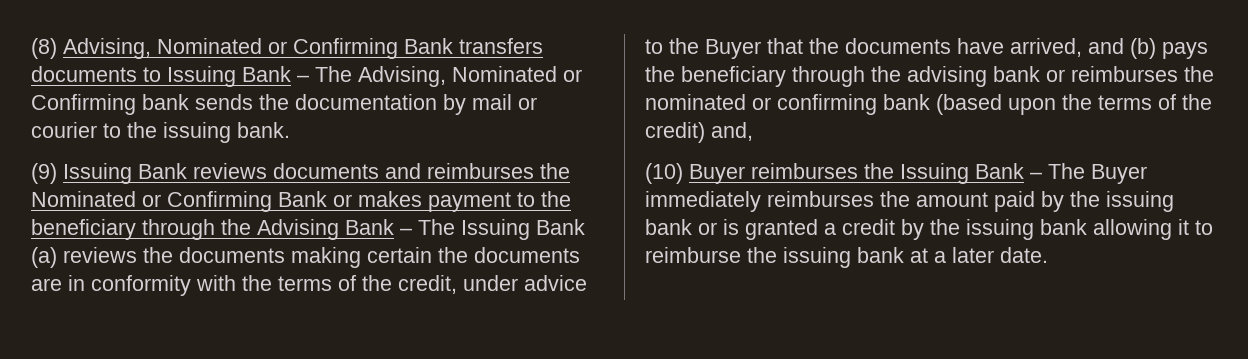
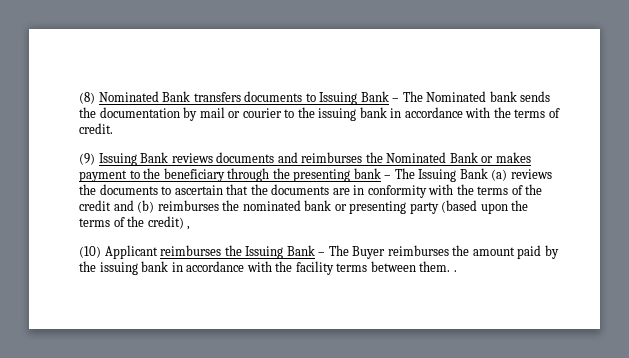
[63,38,398,59] Advising, Nominated or Confirming -> [98,91,159,102] Nominated
[358,66,582,87] [31,94,136,115] Advising, Nominated or Confirming -> [426,91,487,102] Nominated
[237,122,290,138] bank. -> [359,107,560,118] [79,123,113,134] bank in accordance with the terms of credit.
[142,191,272,212] or Confirming -> (447, 157) none
[257,219,394,240] Advising Bank -> [293,168,381,182] presenting bank
[291,247,432,268] making certain -> [161,184,249,195] to ascertain that
[398,275,587,294] [645,38,1208,59] [645,66,1214,87] [645,94,930,115] credit, under advice to the Buyer that the documents have arrived, and (b) pays the beneficiary through the advising bank or reimburses the nominated or confirming bank -> [79,200,439,214] credit and (b) reimburses the nominated bank or presenting party
[711,122,753,141] and, -> [187,226,191,230] ,
[689,164,745,184] Buyer -> [104,245,158,259] Applicant
[645,191,761,212] immediately -> (386, 252) none
[698,219,1213,240] [645,247,1048,268] or is granted a credit by the issuing bank allowing it to reimburse the issuing bank at a later date. -> [171,261,457,275] in accordance with the facility terms between them. .

